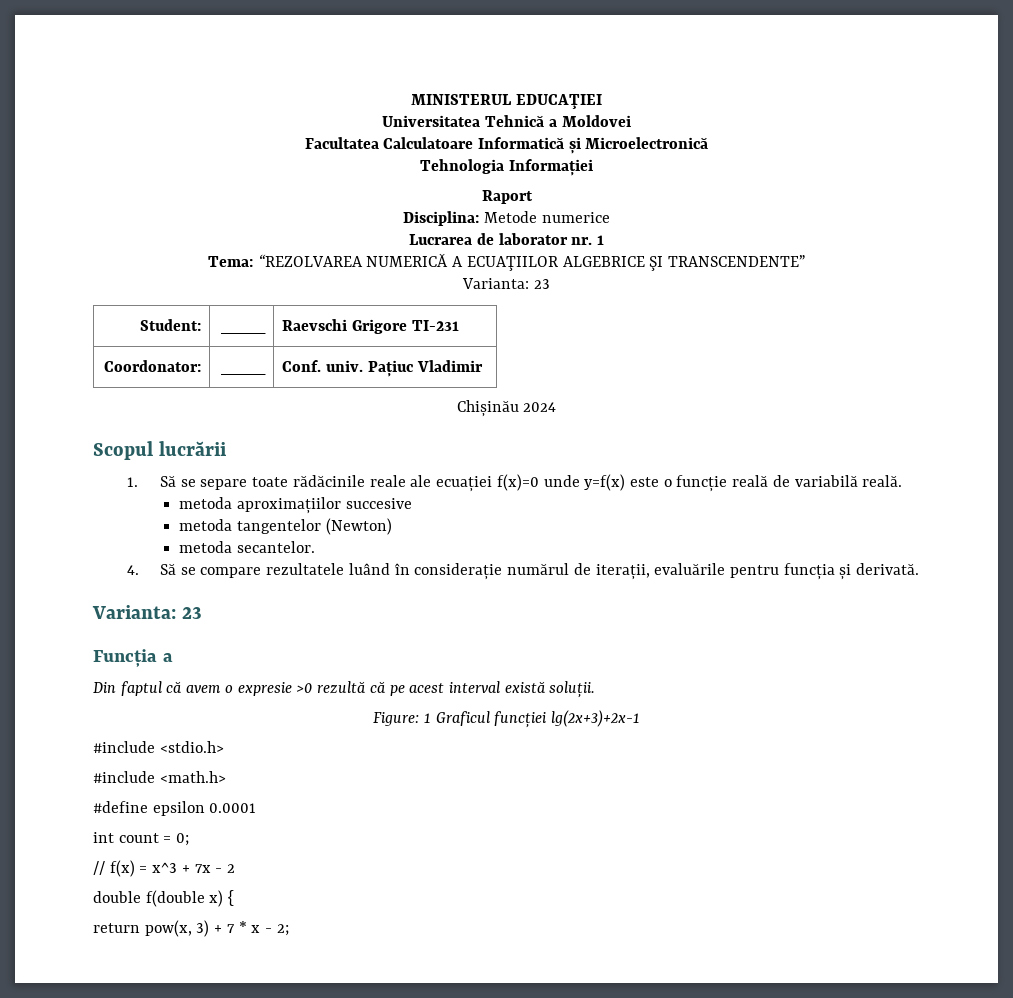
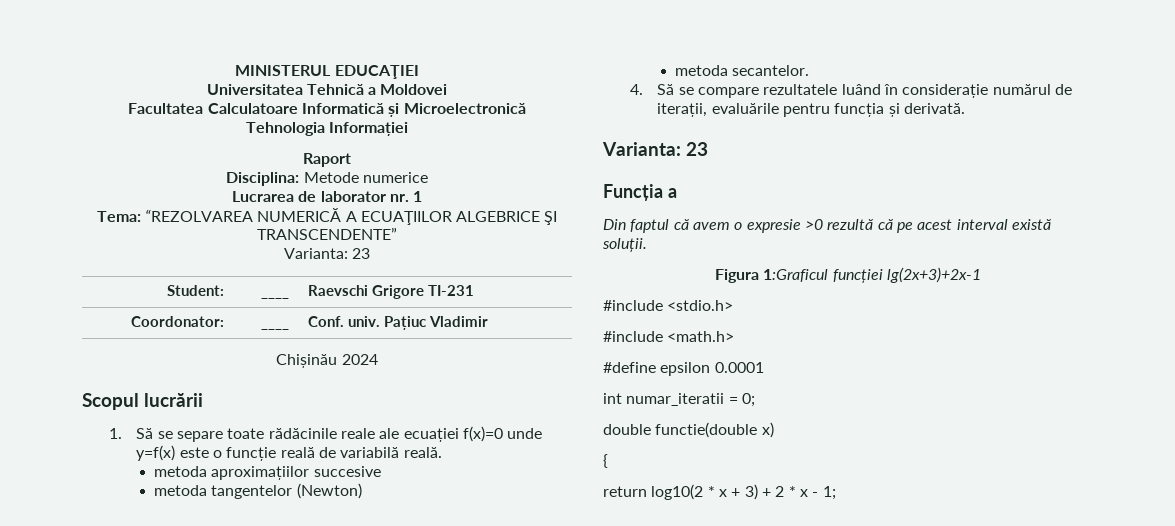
[373,711,490,726] Figure: 1 Graficul -> [715,269,829,283] Figura 1:Graficul
[118,833,159,843] count -> [626,393,725,406] numar_iteratii
[93,860,236,877] [93,890,235,907] [93,920,192,937] // f(x) = x^3 + 7x - 2 // double f(double x) { // return pow(x, -> [603,422,774,438] [603,454,608,468] [603,484,741,500] double functie(double x) // { // return log10(2 * x +
[226,924,235,933] 7 -> [775,486,785,497] 2
[276,924,289,936] 2; -> [822,486,836,500] 1;

